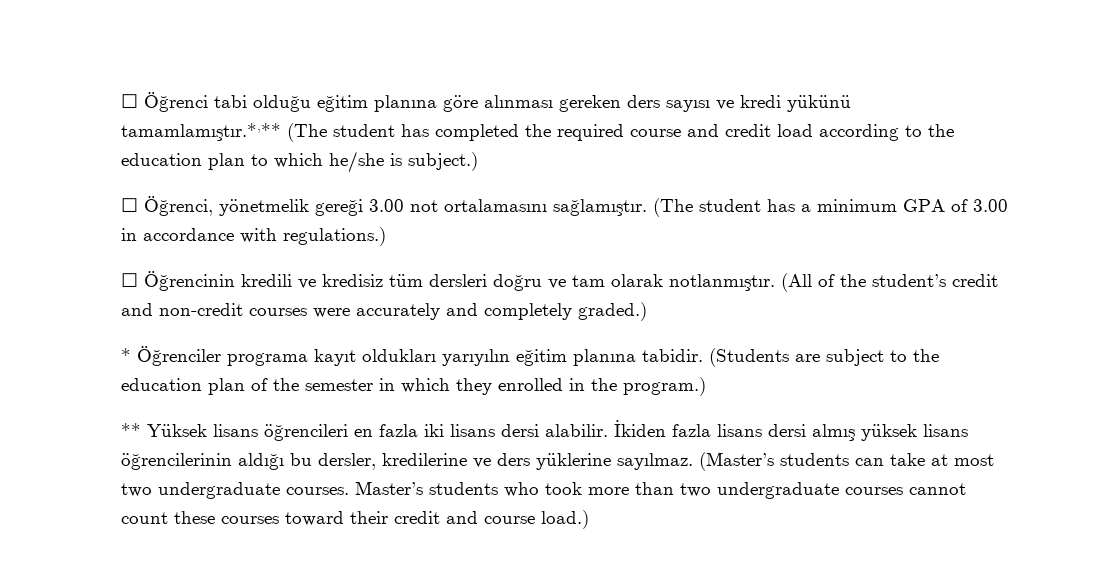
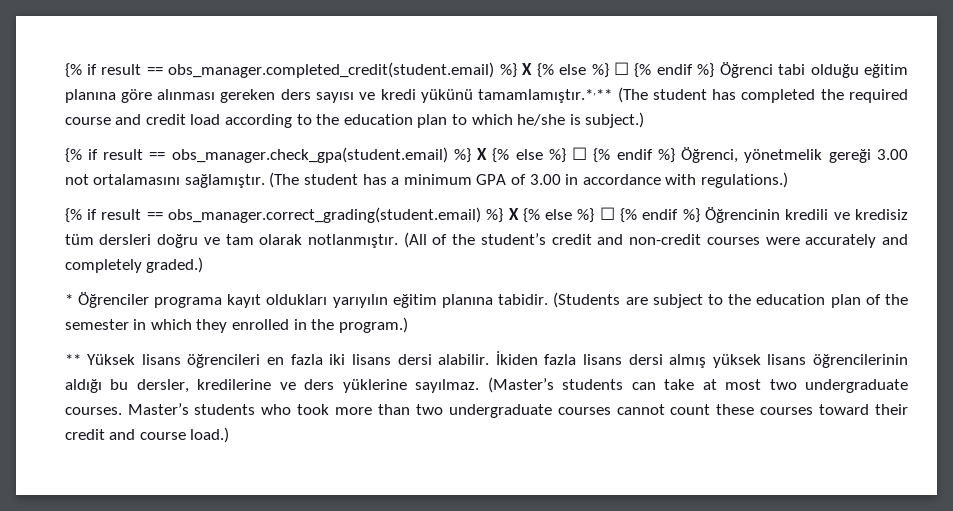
[120,94,138,108] ☐ -> [64,62,715,78] {% if result == obs_manager.completed_credit(student.email) %} X {% else %} ☐ {% endif %}
[120,198,138,212] ☐ -> [64,147,675,163] {% if result == obs_manager.check_gpa(student.email) %} X {% else %} ☐ {% endif %}
[120,273,138,287] ☐ -> [64,207,700,223] {% if result == obs_manager.correct_grading(student.email) %} X {% else %} ☐ {% endif %}

